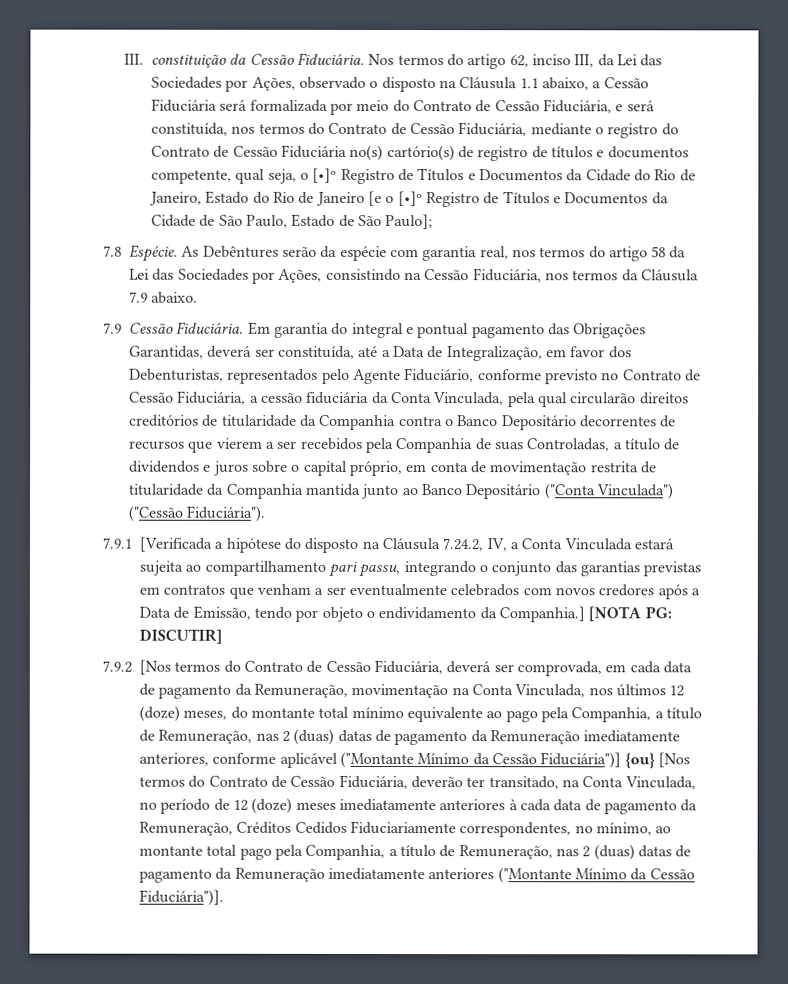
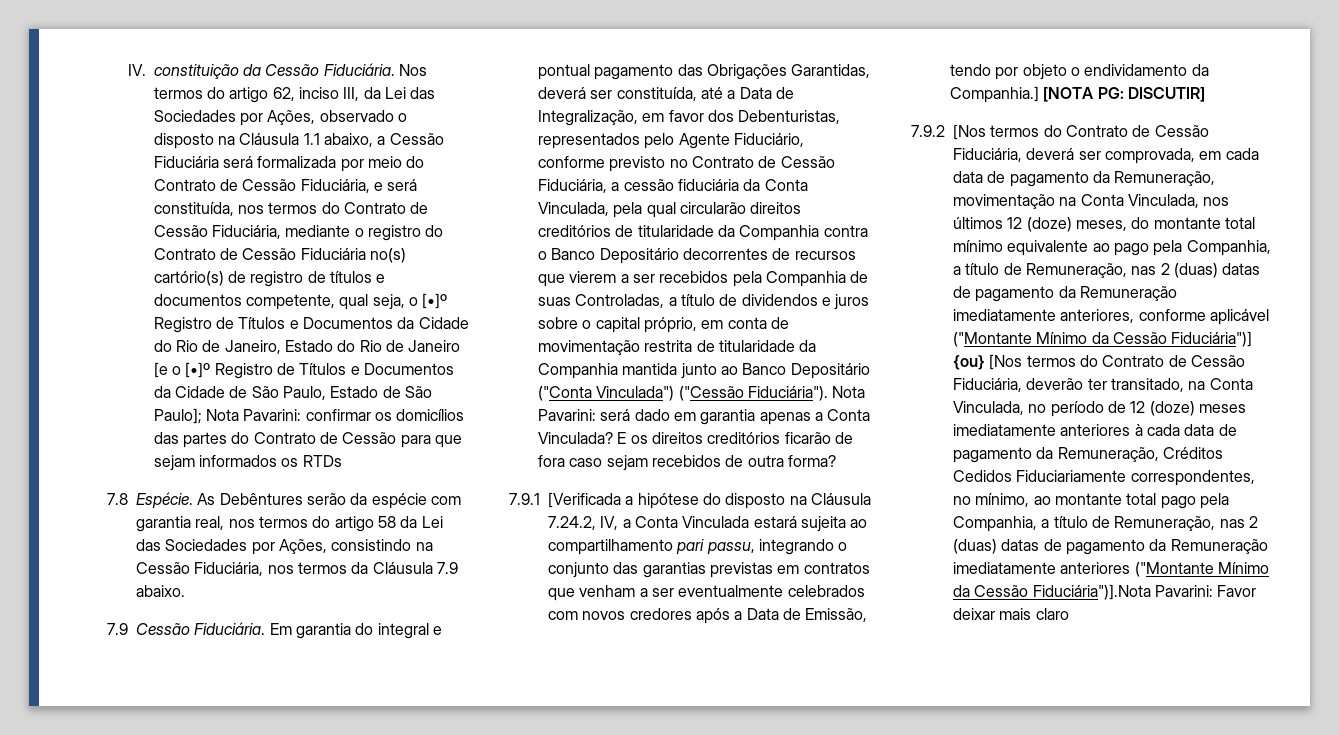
[124,53,145,65] III. -> [127,64,146,76] IV.
(434, 221) none -> [206,409,465,421] [153,432,462,448] [153,455,342,471] Nota Pavarini: confirmar os domicílios das partes do Contrato de Cessão para que sejam informados os RTDs
(266, 513) none -> [832,386,866,398] [538,409,871,425] [538,432,853,444] [538,455,836,471] Nota Pavarini: será dado em garantia apenas a Conta Vinculada? E os direitos creditórios ficarão de fora caso sejam recebidos de outra forma?
[139,889,224,906] Fiduciária")]. -> [1032,584,1257,600] [953,608,1069,620] Fiduciária")].Nota Pavarini: Favor deixar mais claro

